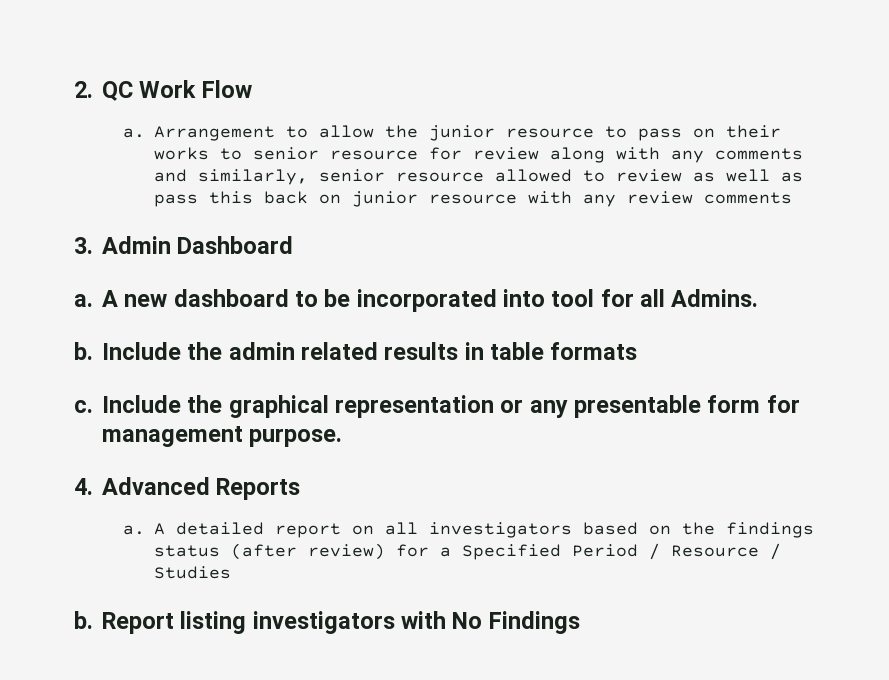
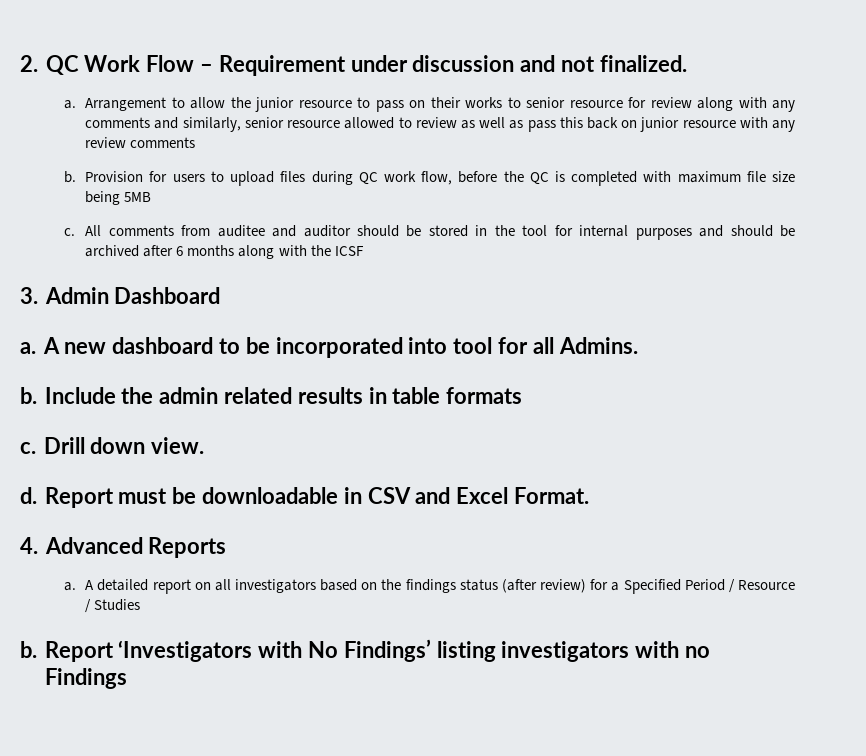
(252, 89) none -> [199,55,687,76] – Requirement under discussion and not finalized.
(793, 198) none -> [63,171,795,186] [85,191,152,205] [63,225,796,240] [85,245,364,259] // b. Provision for users to upload files during QC work flow, before the QC is completed with maximum file size being 5MB // c. All comments from auditee and auditor should be stored in the tool for internal purposes and should be archived after 6 months along with the ICSF
[102,395,800,418] [102,426,343,447] Include the graphical representation or any presentable form for management purpose. -> [43,437,205,454] [20,487,589,508] Drill down view. // d. Report must be downloadable in CSV and Excel Format.
(174, 623) none -> [118,639,431,662] ‘Investigators with No Findings’
[452,612,483,629] No -> [684,646,710,658] no

